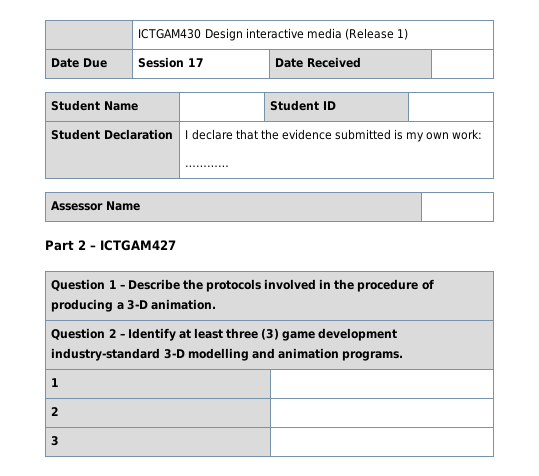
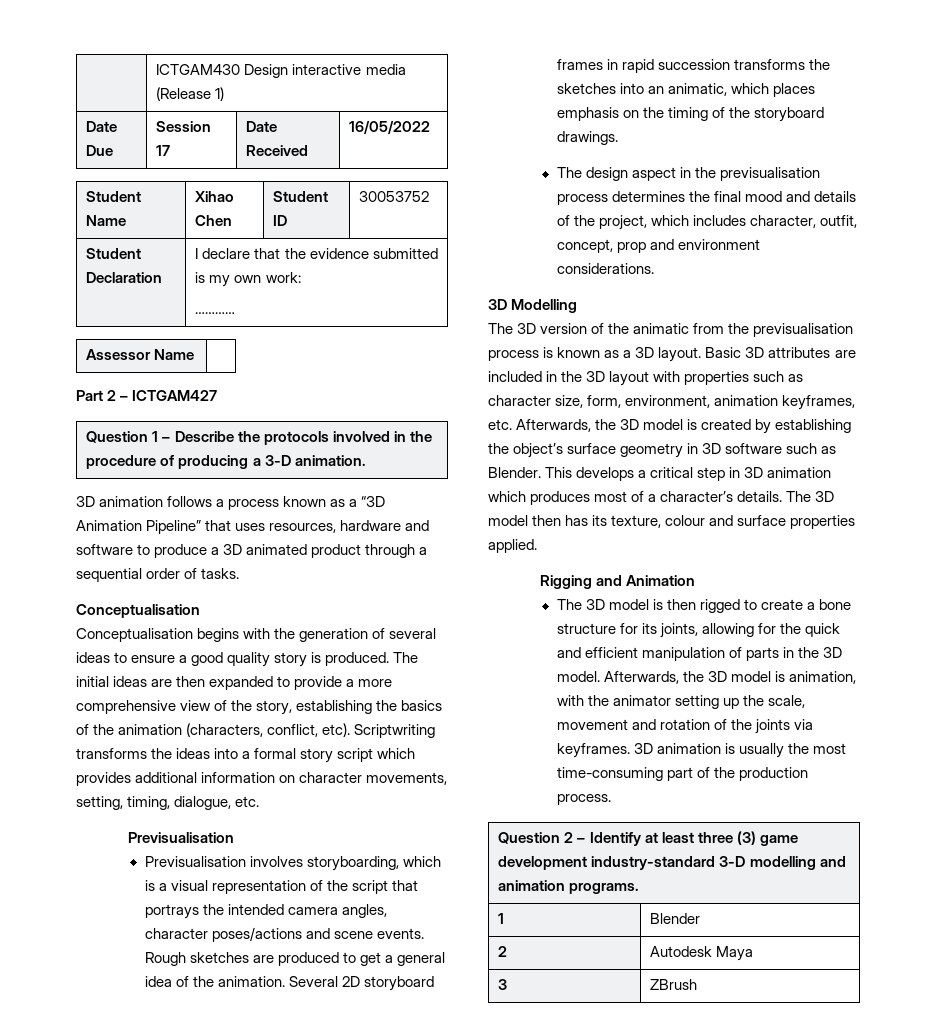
(361, 62) none -> [349,120,431,134] 16/05/2022
(138, 106) none -> [195,191,235,202] [195,215,233,226] Xihao Chen
(336, 105) none -> [359,191,430,202] 30053752
(216, 304) none -> [76,496,386,510] [76,520,430,534] [76,544,428,558] [76,568,240,582] [76,604,200,618] [76,628,437,642] [76,652,419,667] [76,676,393,690] [76,700,443,715] [76,723,436,738] [76,748,416,763] [76,772,448,786] [76,796,260,810] [128,832,235,843] [144,856,441,871] [144,880,418,894] [144,904,387,919] [144,927,424,942] [144,952,445,966] [144,976,434,991] [556,59,830,73] [556,83,815,97] [556,107,824,122] [556,131,618,145] [556,167,820,181] [556,191,856,205] [556,215,857,230] [556,239,760,253] [556,263,654,274] [488,299,578,313] [488,323,854,337] [488,347,856,362] [488,371,804,386] [488,395,856,410] [488,419,852,434] [488,443,837,458] [488,467,832,481] [488,491,835,505] [488,515,856,529] [488,539,537,553] [540,575,696,589] [556,599,852,613] [556,623,840,638] [556,647,842,661] [556,671,856,684] [556,695,805,709] [556,719,813,734] [556,743,846,758] [556,767,808,781] [556,794,611,805] // 3D animation follows a process known as a “3D Animation Pipeline” that uses resources, hardware and software to produce a 3D animated product through a sequential order of tasks. // Conceptualisation // Conceptualisation begins with the generation of several ideas to ensure a good quality story is produced. The initial ideas are then expanded to provide a more comprehensive view of the story, establishing the basics of the animation (characters, conflict, etc). Scriptwriting transforms the ideas into a formal story script which provides additional information on character movements, setting, timing, dialogue, etc. // Previsualisation // Previsualisation involves storyboarding, which is a visual representation of the script that portrays the intended camera angles, character poses/actions and scene events. Rough sketches are produced to get a general idea of the animation. Several 2D storyboard frames in rapid succession transforms the sketches into an animatic, which places emphasis on the timing of the storyboard drawings. // The design aspect in the previsualisation process determines the final mood and details of the project, which includes character, outfit, concept, prop and environment considerations. // 3D Modelling // The 3D version of the animatic from the previsualisation process is known as a 3D layout. Basic 3D attributes are included in the 3D layout with properties such as character size, form, environment, animation keyframes, etc. Afterwards, the 3D model is created by establishing the object’s surface geometry in 3D software such as Blender. This develops a critical step in 3D animation which produces most of a character’s details. The 3D model then has its texture, colour and surface properties applied. // Rigging and Animation // The 3D model is then rigged to create a bone structure for its joints, allowing for the quick and efficient manipulation of parts in the 3D model. Afterwards, the 3D model is animation, with the animator setting up the scale, movement and rotation of the joints via keyframes. 3D animation is usually the most time-consuming part of the production process.
(60, 382) none -> [650,913,701,924] Blender
(60, 411) none -> [650,946,754,961] Autodesk Maya
(60, 441) none -> [650,979,698,990] ZBrush

